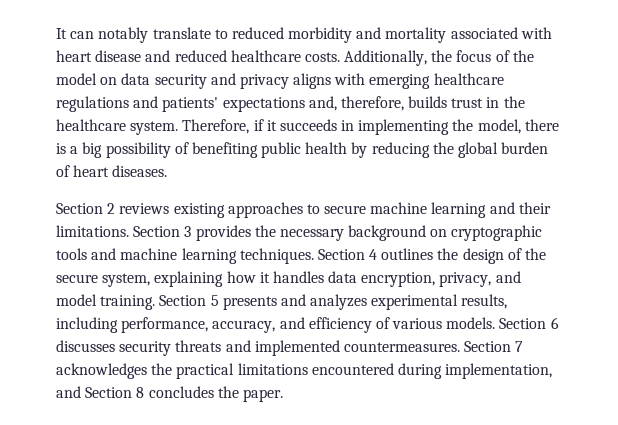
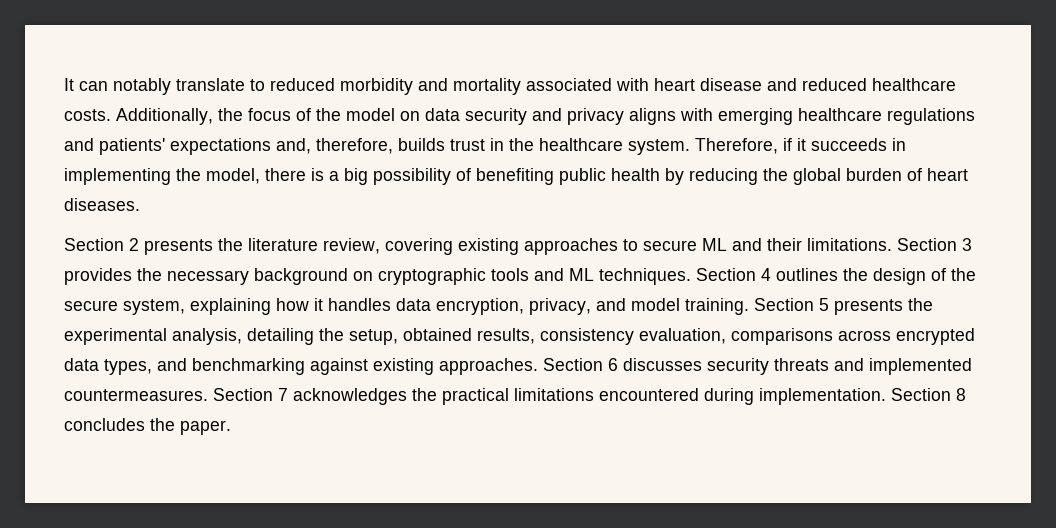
[119,203,170,214] reviews -> [144,238,453,255] presents the literature review, covering
[370,202,487,218] machine learning -> [702,238,727,251] ML
[120,248,237,264] machine learning -> [569,268,594,281] ML
[280,294,508,310] [56,317,496,333] and analyzes experimental results, including performance, accuracy, and efficiency of various models. -> [908,298,933,311] [64,328,975,345] [64,358,538,375] the experimental analysis, detailing the setup, obtained results, consistency evaluation, comparisons across encrypted data types, and benchmarking against existing approaches.
[445,363,553,379] [56,386,81,398] implementation, and -> [759,388,886,405] implementation.

